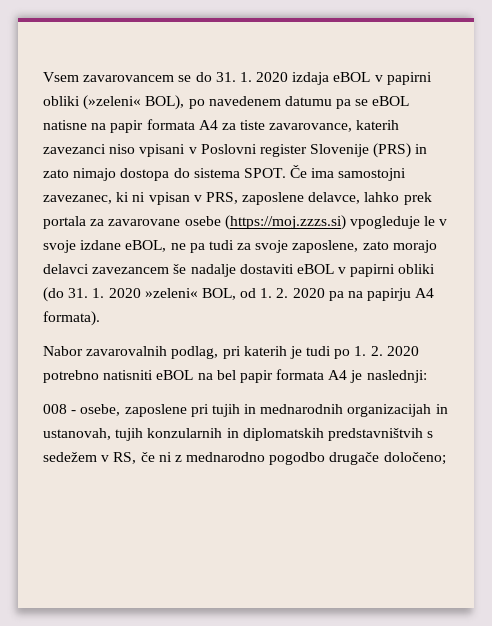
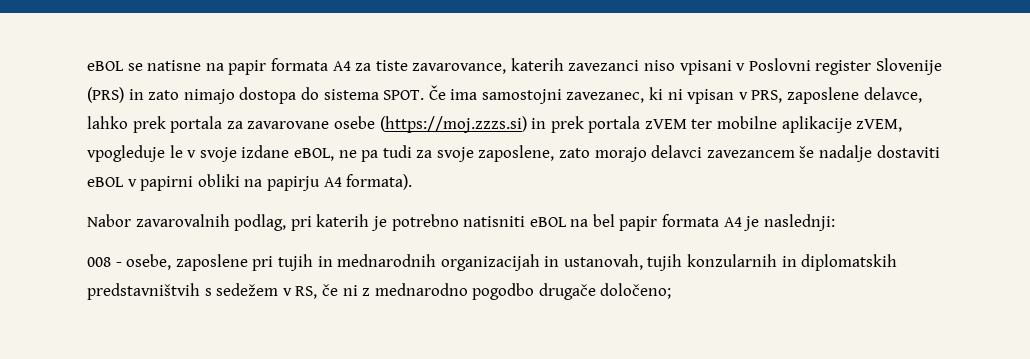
[43,72,432,85] [43,95,410,110] Vsem zavarovancem se do 31. 1. 2020 izdaja eBOL v papirni obliki (»zeleni« BOL), po navedenem datumu pa se eBOL -> [87,61,143,71] eBOL se
(346, 222) none -> [531,116,903,133] in prek portala zVEM ter mobilne aplikacije zVEM,
[43,287,344,302] (do 31. 1. 2020 »zeleni« BOL, od 1. 2. 2020 pa -> (240, 180) none
[306,346,419,359] tudi po 1. 2. 2020 -> (387, 223) none

